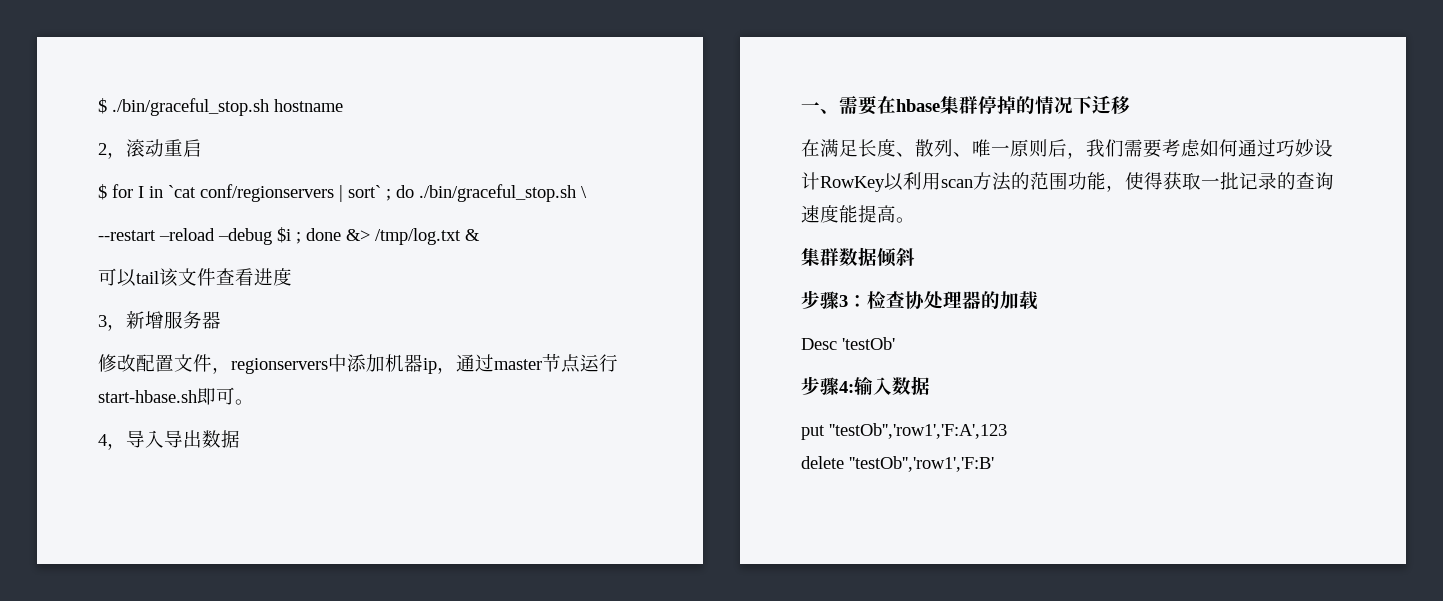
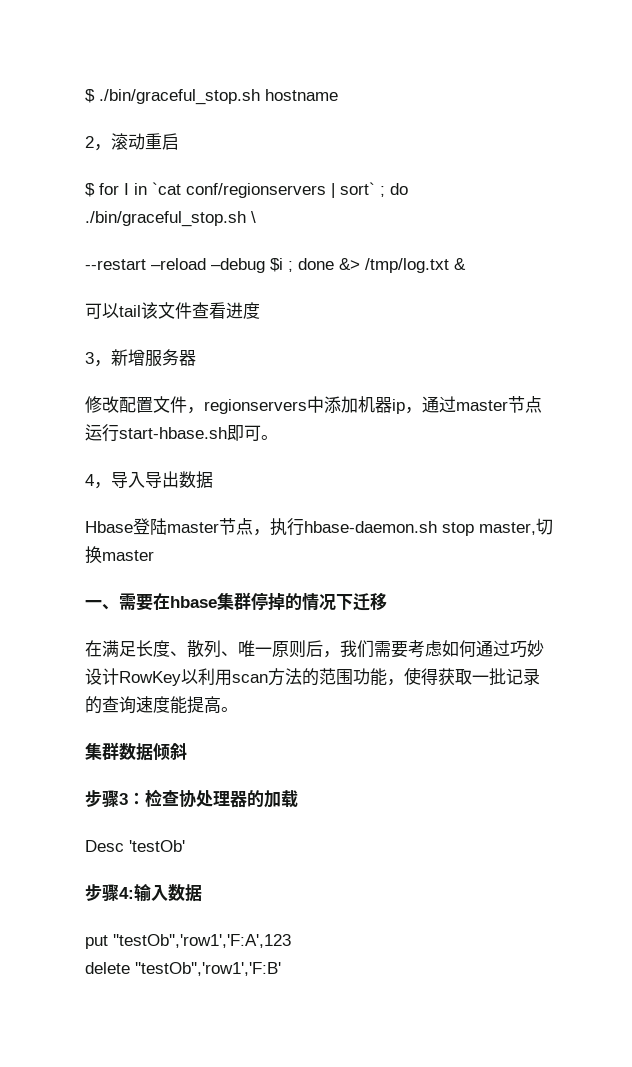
(240, 439) none -> [85,518,553,536] [85,546,154,564] // Hbase登陆master节点，执行hbase-daemon.sh stop master,切换master

